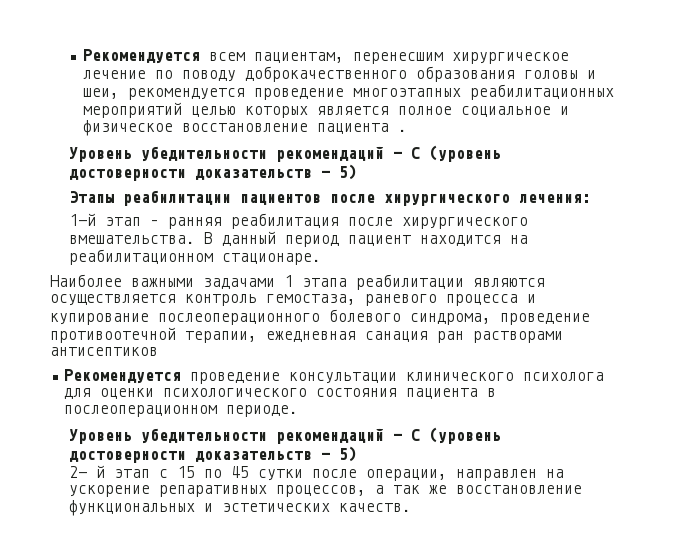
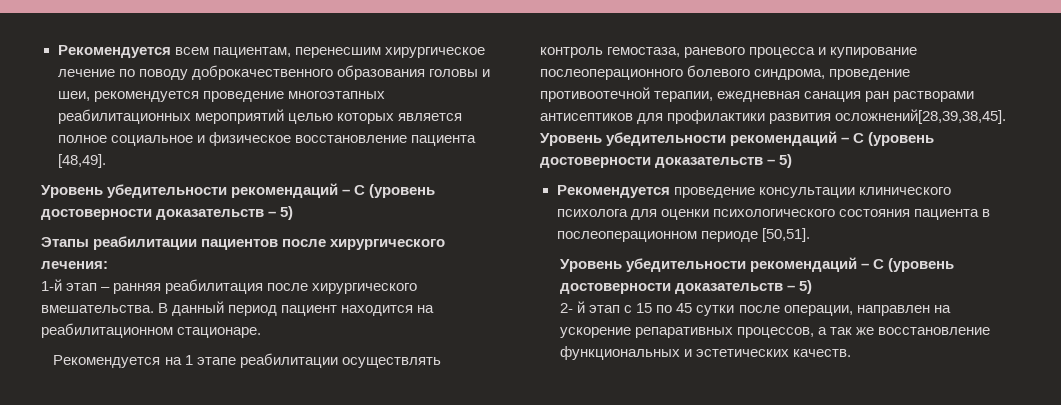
[398,129,408,132] . -> [57,154,106,168] [48,49].
[50,274,545,290] [50,294,176,306] Наиболее важными задачами 1 этапа реабилитации являются осуществляется -> [53,353,441,368] Рекомендуется на 1 этапе реабилитации осуществлять
(158, 351) none -> [637,109,1007,124] [540,131,935,146] [540,154,793,168] для профилактики развития осложнений[28,39,38,45]. Уровень убедительности рекомендаций – С (уровень достоверности доказательств – 5)
[226,405,299,417] периоде. -> [700,228,810,242] периоде [50,51].

